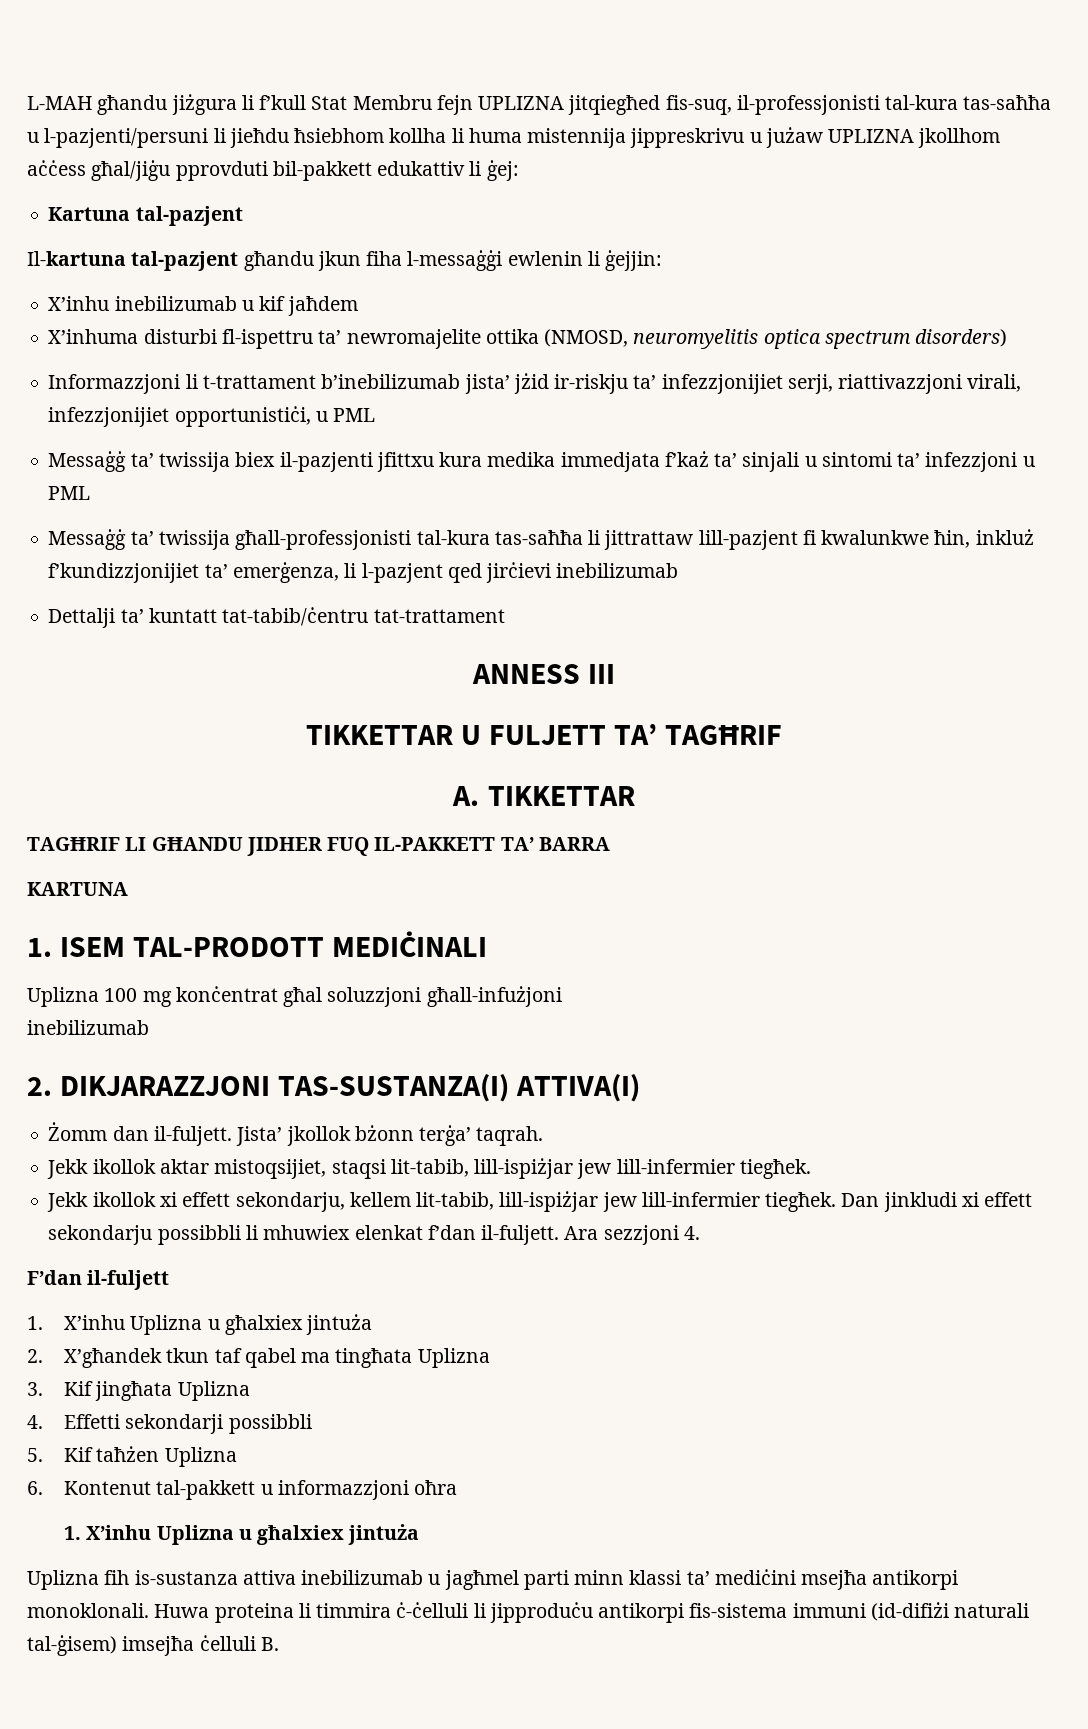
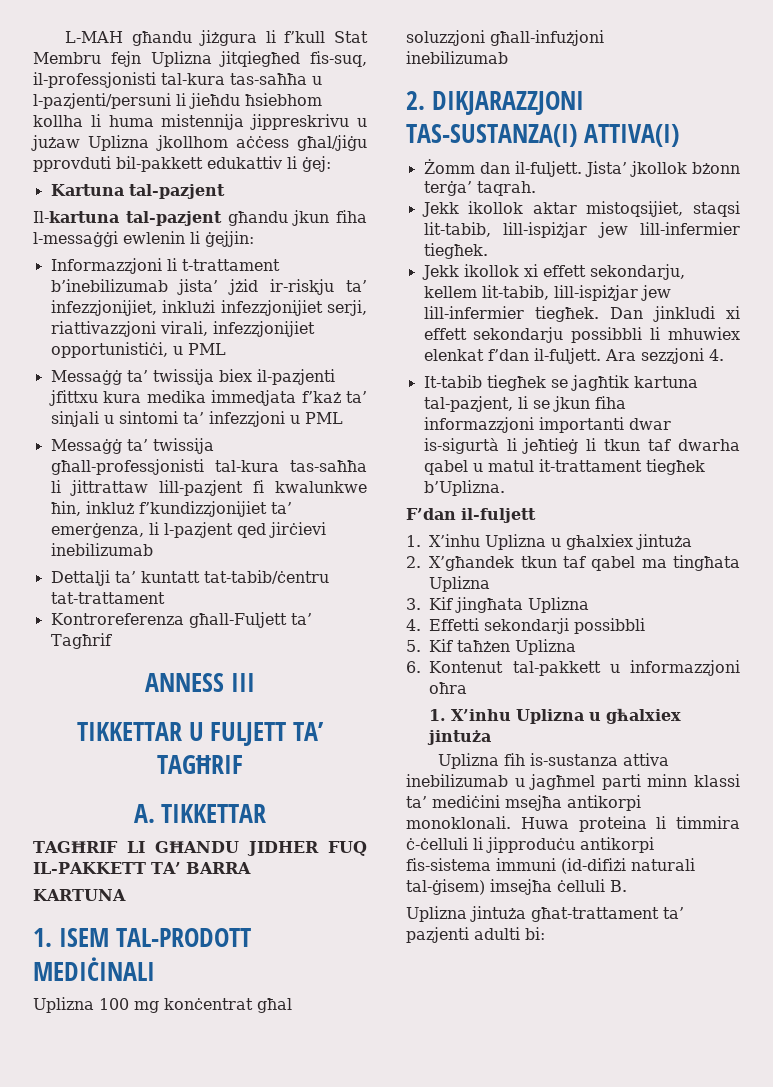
[478,96,565,110] UPLIZNA -> [150,51,212,67] Uplizna
[828,129,915,143] UPLIZNA -> [88,135,150,151] Uplizna
[48,296,358,316] [48,329,1008,349] // X’inhu inebilizumab u kif jaħdem // X’inhuma disturbi fl-ispettru ta’ newromajelite ottika (NMOSD, neuromyelitis optica spectrum disorders) -> (254, 239) none
(657, 382) none -> [50,300,216,316] infezzjonijiet, inklużi
(505, 616) none -> [50,612,312,628] [50,633,112,649] // Kontroreferenza għall-Fuljett ta’ Tagħrif
(700, 1233) none -> [423,375,698,391] [423,396,626,412] [423,417,671,433] [423,438,740,454] [423,459,705,475] [423,480,505,496] // It-tabib tiegħek se jagħtik kartuna tal-pazjent, li se jkun fiha informazzjoni importanti dwar is-sigurtà li jeħtieġ li tkun taf dwarha qabel u matul it-trattament tiegħek b’Uplizna.
(279, 1644) none -> [406,906,684,922] [406,927,545,943] // Uplizna jintuża għat-trattament ta’ pazjenti adulti bi:

